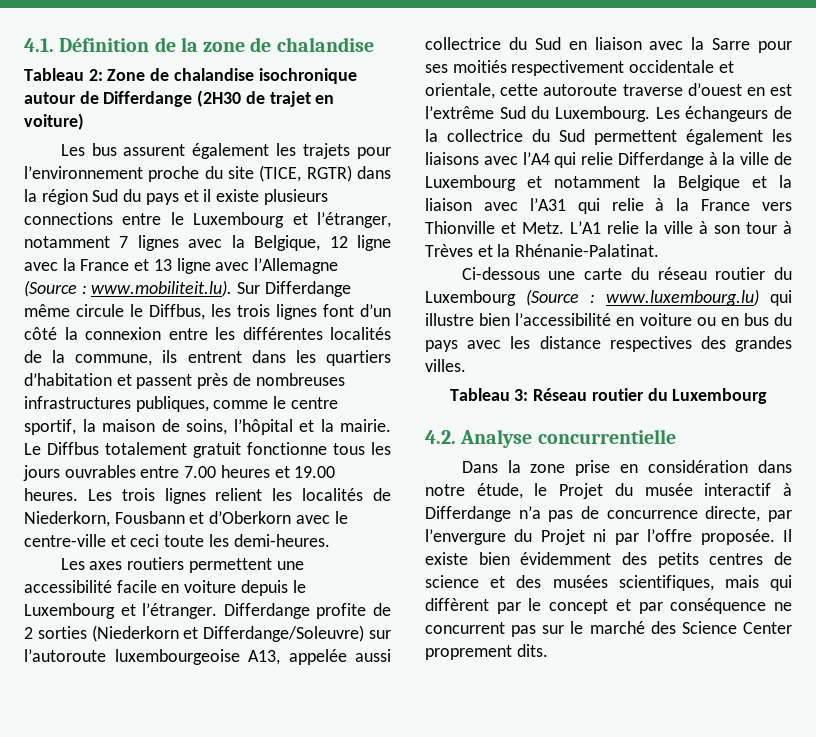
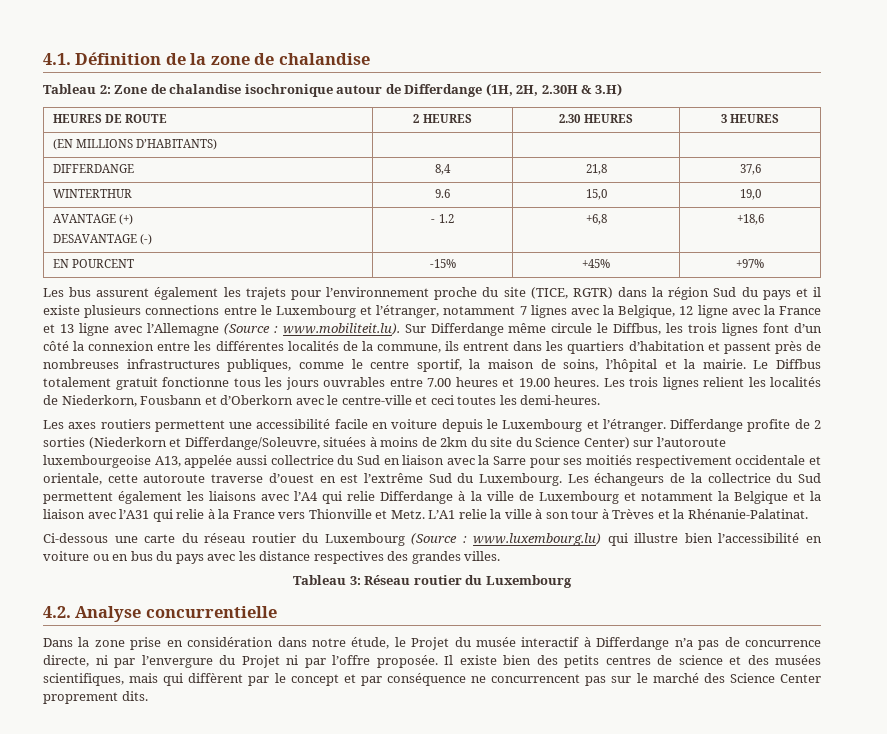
[197,90,335,107] [24,113,84,130] (2H30 de trajet en voiture) -> [485,83,622,96] [52,114,167,123] [413,114,472,123] [559,114,633,123] [720,114,780,123] [52,139,217,150] [52,164,134,173] [435,164,451,175] [585,164,607,175] [739,164,761,175] [52,189,132,198] [435,189,450,198] [585,189,607,200] [739,189,761,200] [52,214,133,225] [52,234,152,245] [431,214,454,223] [585,214,607,225] [736,214,764,225] [52,259,134,268] [429,259,456,268] [582,259,610,268] [736,259,764,268] (1H, 2H, 2.30H & 3.H) // HEURES DE ROUTE | 2 HEURES | 2.30 HEURES | 3 HEURES // (EN MILLIONS D’HABITANTS) | | | // DIFFERDANGE | 8,4 | 21,8 | 37,6 // WINTERTHUR | 9.6 | 15,0 | 19,0 // AVANTAGE (+) // DESAVANTAGE (-) | - 1.2 | +6,8 | +18,6 // EN POURCENT | -15% | +45% | +97%
[164,535,205,547] toute -> [457,396,497,405] toutes
[203,625,365,642] Differdange/Soleuvre) -> [184,437,630,450] Differdange/Soleuvre, situées à moins de 2km du site du Science Center)
(761, 514) none -> [95,655,108,665] ni
[520,552,612,565] évidemment -> (531, 660) none
[425,622,505,634] concurrent -> [491,674,581,683] concurrencent

